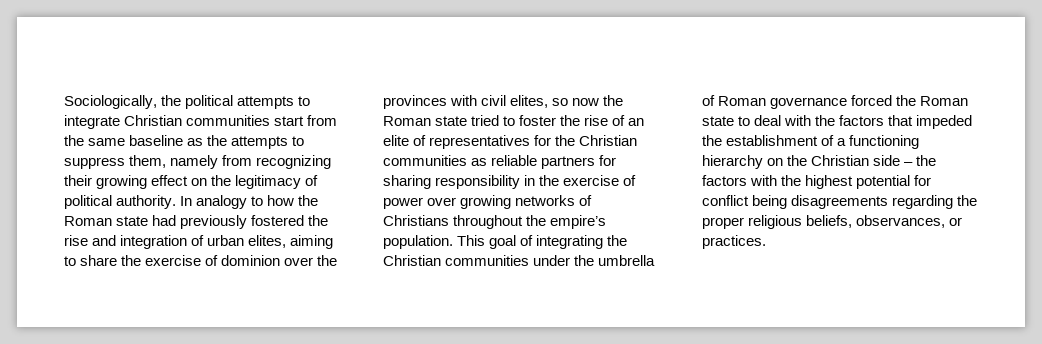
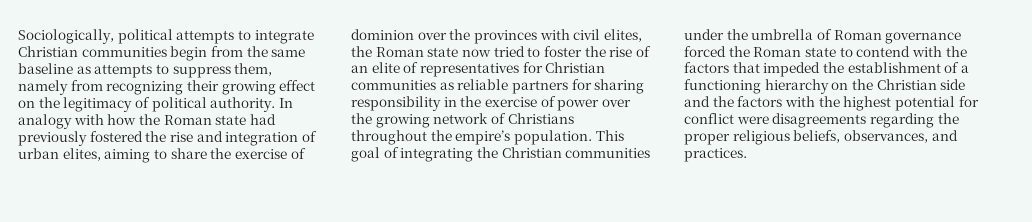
[161,95,182,106] the -> (114, 36) none
[274,116,305,126] start -> [170,46,208,61] begin
[207,135,228,146] the -> (91, 70) none
[251,196,264,206] to -> [73,114,104,125] with
[552,95,624,106] [383,116,468,126] so now the Roman state -> [351,46,491,57] the Roman state now
[555,135,576,146] the -> (543, 67) none
[460,195,576,209] growing networks -> [351,113,489,128] the growing network
[754,115,782,126] deal -> [856,46,911,57] contend
[904,162,914,166] – -> [684,96,710,107] and
[752,195,788,209] being -> [736,116,769,124] were
[949,217,963,226] or -> [931,130,958,141] and

